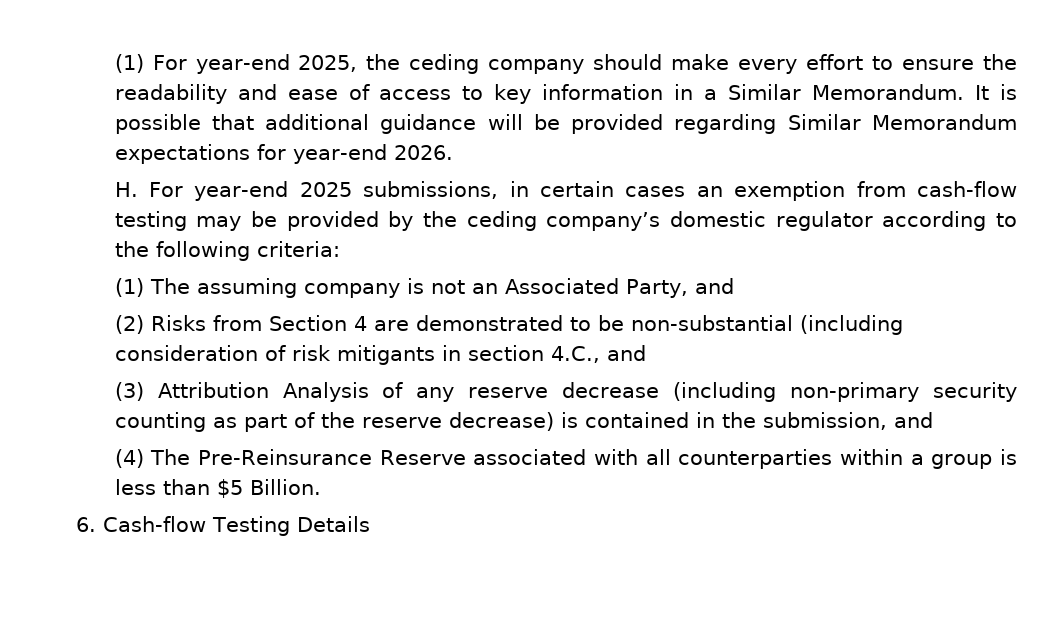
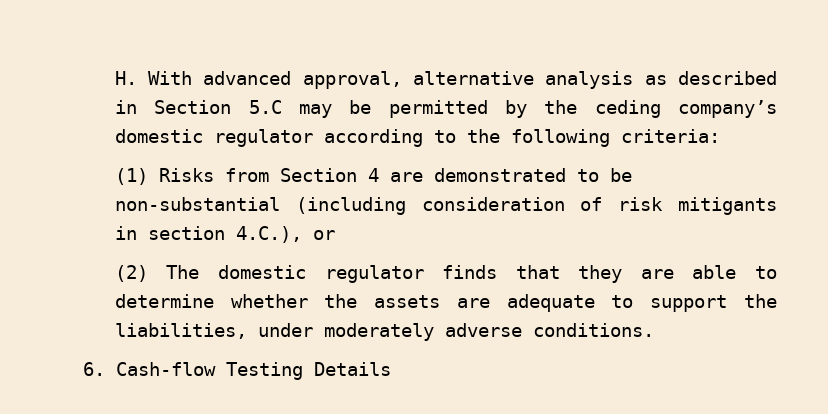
[114,54,1017,74] [114,84,1017,104] [114,114,1018,134] [114,144,453,164] [114,181,1018,201] [114,211,187,231] (1) For year-end 2025, the ceding company should make every effort to ensure the readability and ease of access to key information in a Similar Memorandum. It is possible that additional guidance will be provided regarding Similar Memorandum expectations for year-end 2026. // H. For year-end 2025 submissions, in certain cases an exemption from cash-flow testing -> [114,71,778,89] [114,100,282,114] H. With advanced approval, alternative analysis as described in Section 5.C
[286,211,379,231] provided -> [388,100,488,118] permitted
[149,278,734,298] [114,315,144,334] The assuming company is not an Associated Party, and // (2) -> (148, 176) none
[550,345,646,363] [114,382,1017,402] [114,412,933,432] [114,449,1017,469] [114,479,321,498] 4.C., and // (3) Attribution Analysis of any reserve decrease (including non-primary security counting as part of the reserve decrease) is contained in the submission, and // (4) The Pre-Reinsurance Reserve associated with all counterparties within a group is less than $5 Billion. -> [235,226,335,243] [114,265,778,283] [114,294,778,312] [114,323,654,341] 4.C.), or // (2) The domestic regulator finds that they are able to determine whether the assets are adequate to support the liabilities, under moderately adverse conditions.

